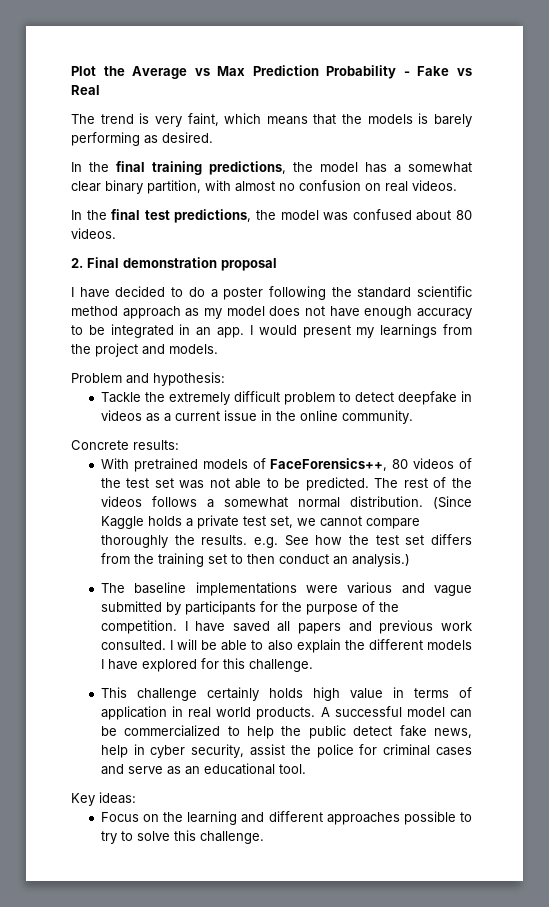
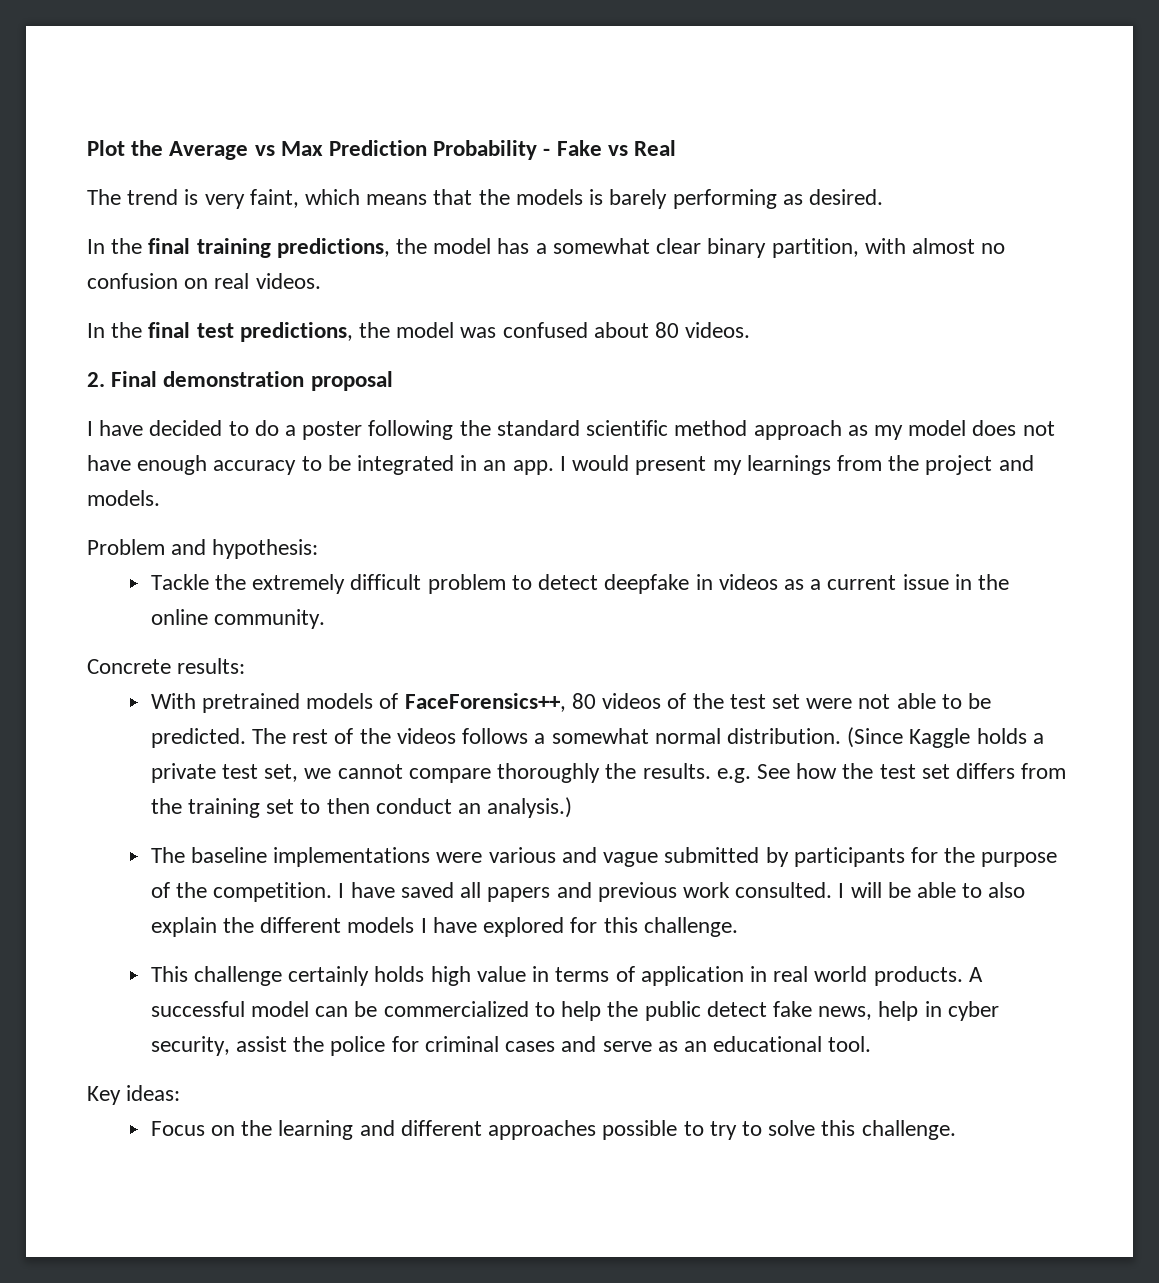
[179,480,205,489] was -> [806,698,853,709] were

